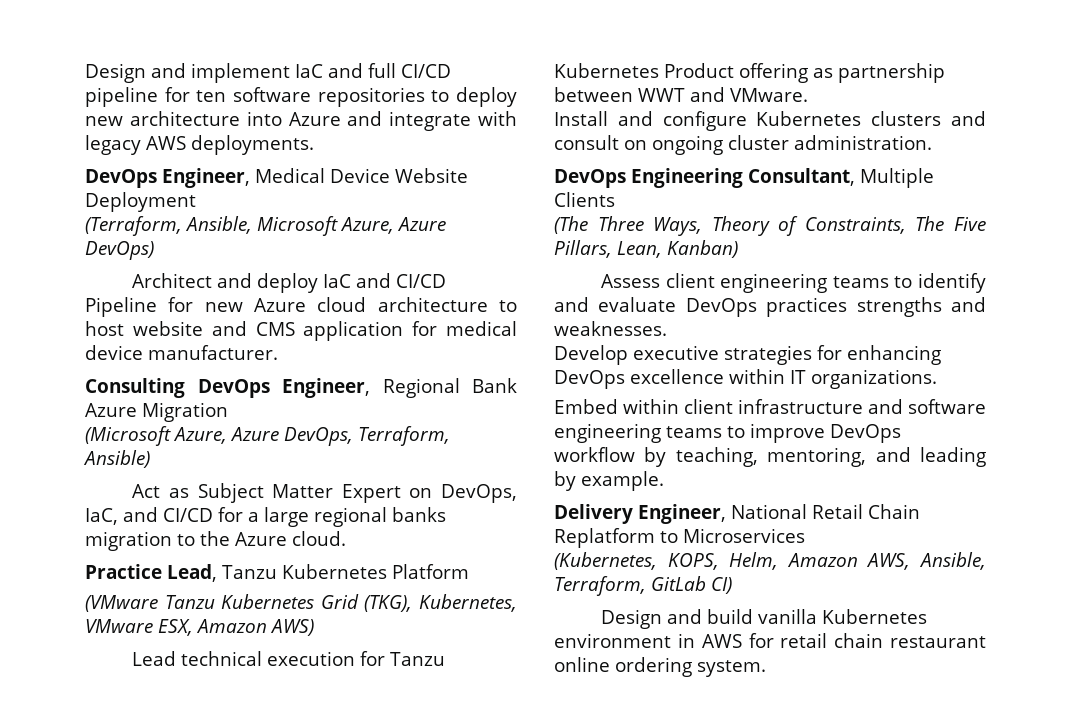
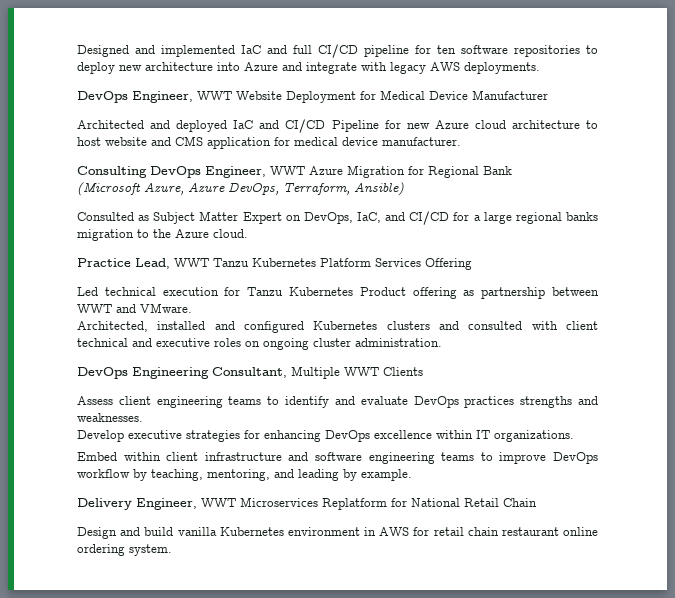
[85,63,290,83] Design and implement -> [77,45,235,57] Designed and implemented
[255,168,468,183] [85,192,196,212] [85,216,446,236] [85,241,154,260] [132,273,319,293] Medical Device Website Deployment // (Terraform, Ansible, Microsoft Azure, Azure DevOps) // Architect and deploy -> [197,90,548,103] [77,120,228,132] WWT Website Deployment for Medical Device Manufacturer // Architected and deployed
(370, 388) none -> [270,165,424,178] WWT Azure Migration for
[85,402,228,422] Azure Migration -> (512, 170) none
[132,484,161,498] Act -> [77,212,134,221] Consulted
(217, 573) none -> [174,258,209,267] WWT
[85,594,517,612] [85,619,314,636] [132,651,177,666] // (VMware Tanzu Kubernetes Grid (TKG), Kubernetes, VMware ESX, Amazon AWS) // Lead -> [375,258,472,270] [77,287,98,296] Services Offering // Led
[554,111,986,131] [554,135,619,150] Install and configure Kubernetes clusters and consult -> [77,321,598,333] [77,338,241,347] Architected, installed and configured Kubernetes clusters and consulted with client technical and executive roles
(934, 178) none -> [344,367,379,376] WWT
[554,216,986,236] [554,240,738,258] // (The Three Ways, Theory of Constraints, The Five Pillars, Lean, Kanban) -> (423, 371) none
(726, 514) none -> [201,497,407,510] WWT Microservices Replatform for
[554,528,805,548] [554,552,986,570] [554,576,732,596] Replatform to Microservices // (Kubernetes, KOPS, Helm, Amazon AWS, Ansible, Terraform, GitLab CI) -> (537, 502) none

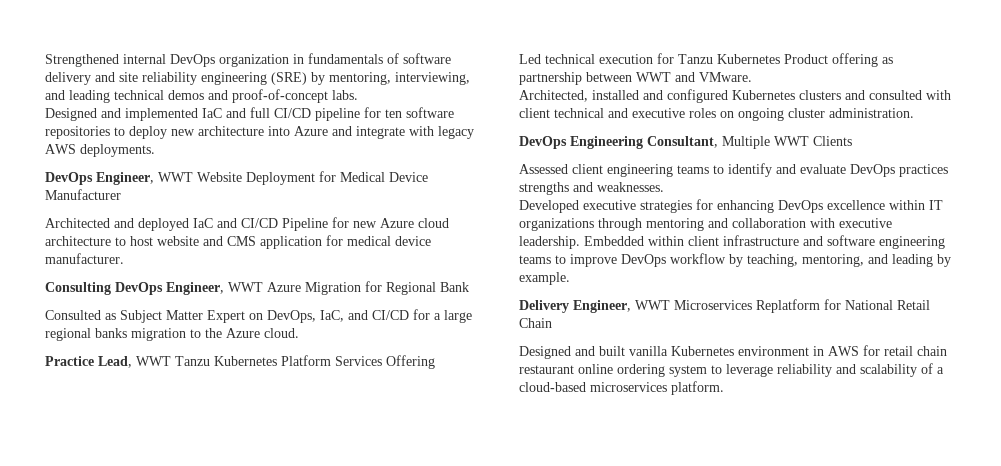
(77, 51) none -> [45,53,451,67] [45,72,470,85] [45,89,358,103] Strengthened internal DevOps organization in fundamentals of software delivery and site reliability engineering (SRE) by mentoring, interviewing, and leading technical demos and proof-of-concept labs. //
[77,182,404,196] // (Microsoft Azure, Azure DevOps, Terraform, Ansible) -> (469, 287) none
[77,396,113,405] Assess -> [519,164,568,174] Assessed
[77,430,124,442] Develop -> [519,200,579,213] Developed
[494,430,574,442] [77,452,117,461] organizations. // Embed -> [519,218,892,231] [519,236,644,249] organizations through mentoring and collaboration with executive leadership. Embedded
[77,527,174,539] Design and build -> [519,346,625,359] Designed and built
[129,544,172,556] system. -> [669,363,944,377] [519,381,724,395] system to leverage reliability and scalability of a cloud-based microservices platform.

